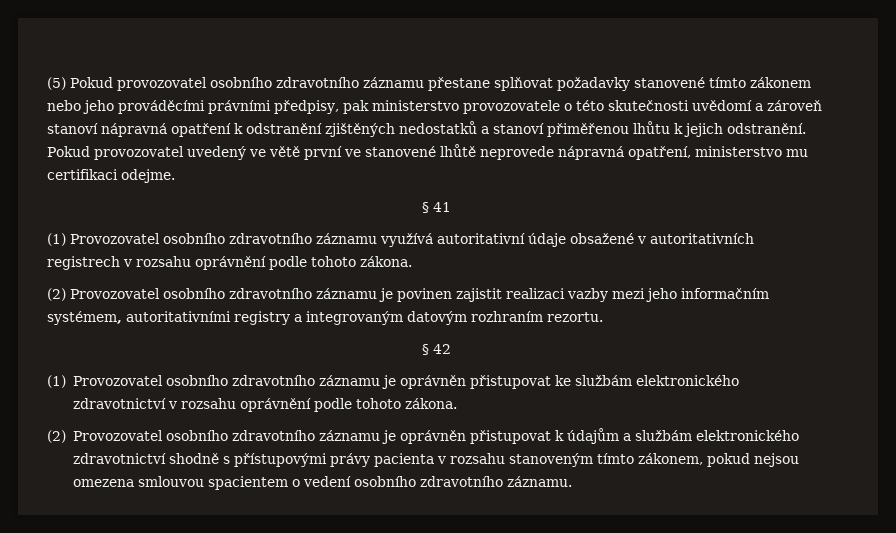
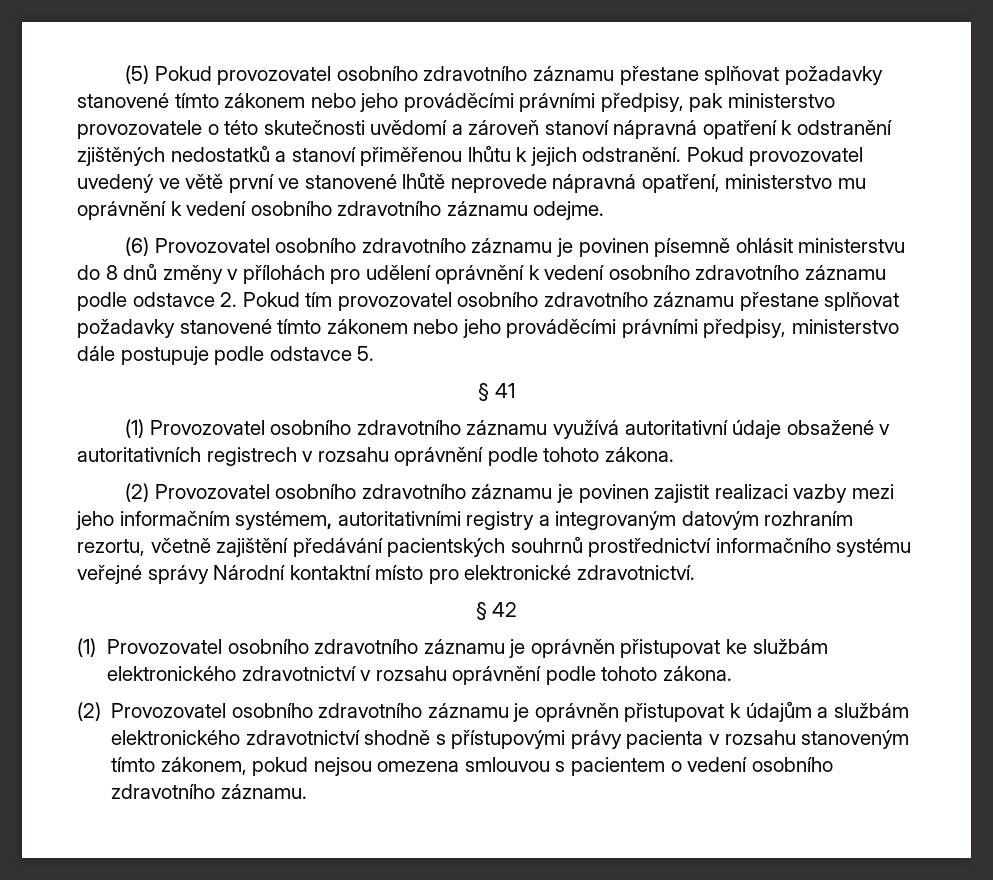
[47,169,175,183] certifikaci odejme. -> [77,201,605,220] [125,237,906,257] [77,263,886,284] [77,292,900,311] [77,319,899,338] [77,346,375,365] oprávnění k vedení osobního zdravotního záznamu odejme. // (6) Provozovatel osobního zdravotního záznamu je povinen písemně ohlásit ministerstvu do 8 dnů změny v přílohách pro udělení oprávnění k vedení osobního zdravotního záznamu podle odstavce 2. Pokud tím provozovatel osobního zdravotního záznamu přestane splňovat požadavky stanovené tímto zákonem nebo jeho prováděcími právními předpisy, ministerstvo dále postupuje podle odstavce 5.
[547,312,603,322] rezortu. -> [77,536,912,557] [77,565,695,584] rezortu, včetně zajištění předávání pacientských souhrnů prostřednictví informačního systému veřejné správy Národní kontaktní místo pro elektronické zdravotnictví.
[207,476,288,490] spacientem -> [555,757,665,776] s pacientem

